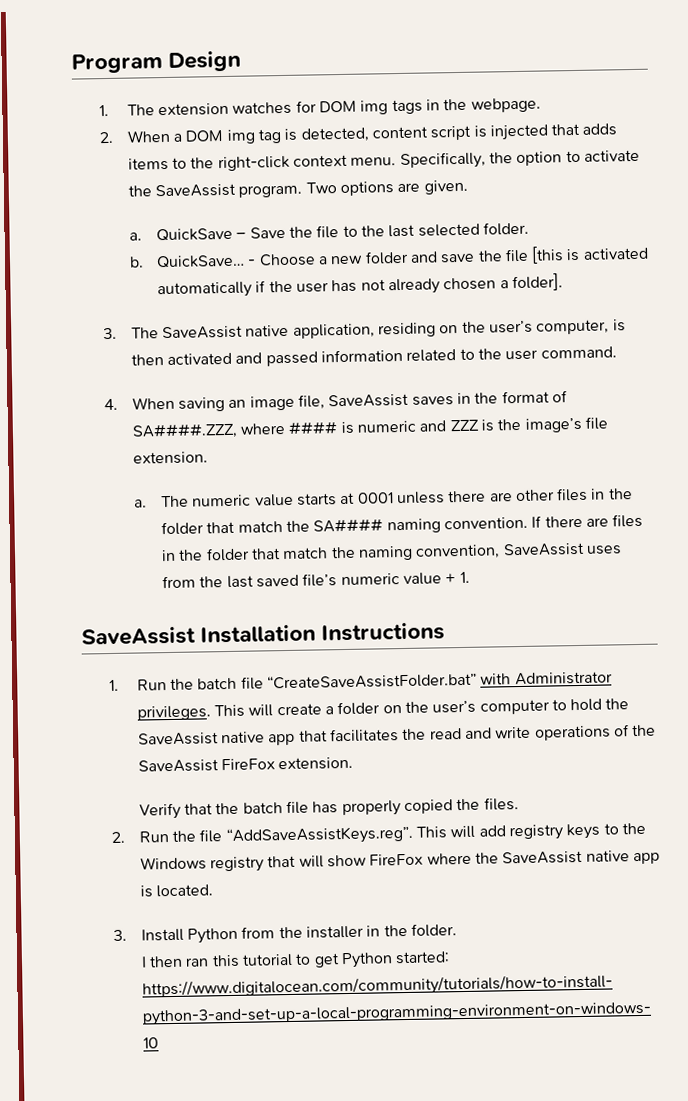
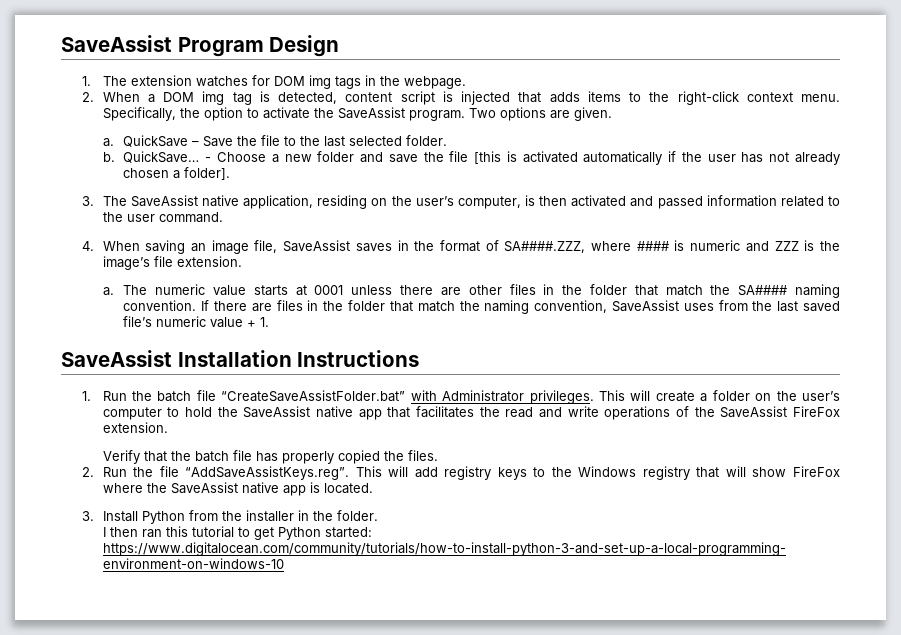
(71, 63) none -> [61,35,172,52] SaveAssist

